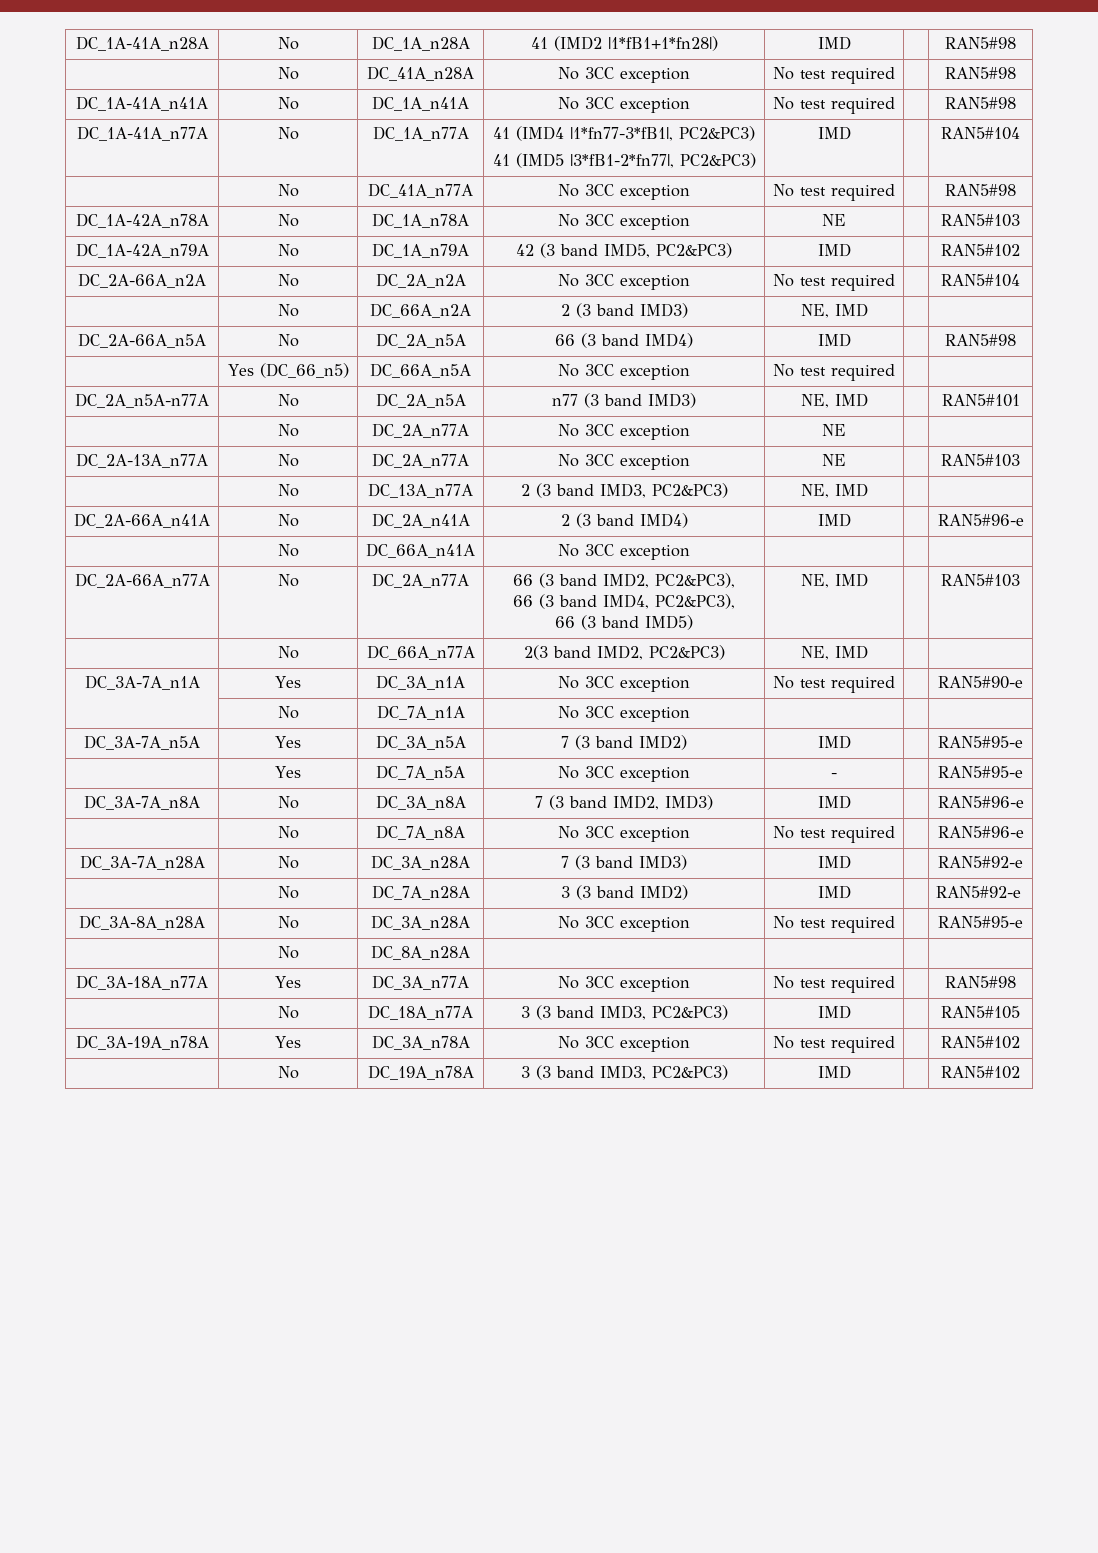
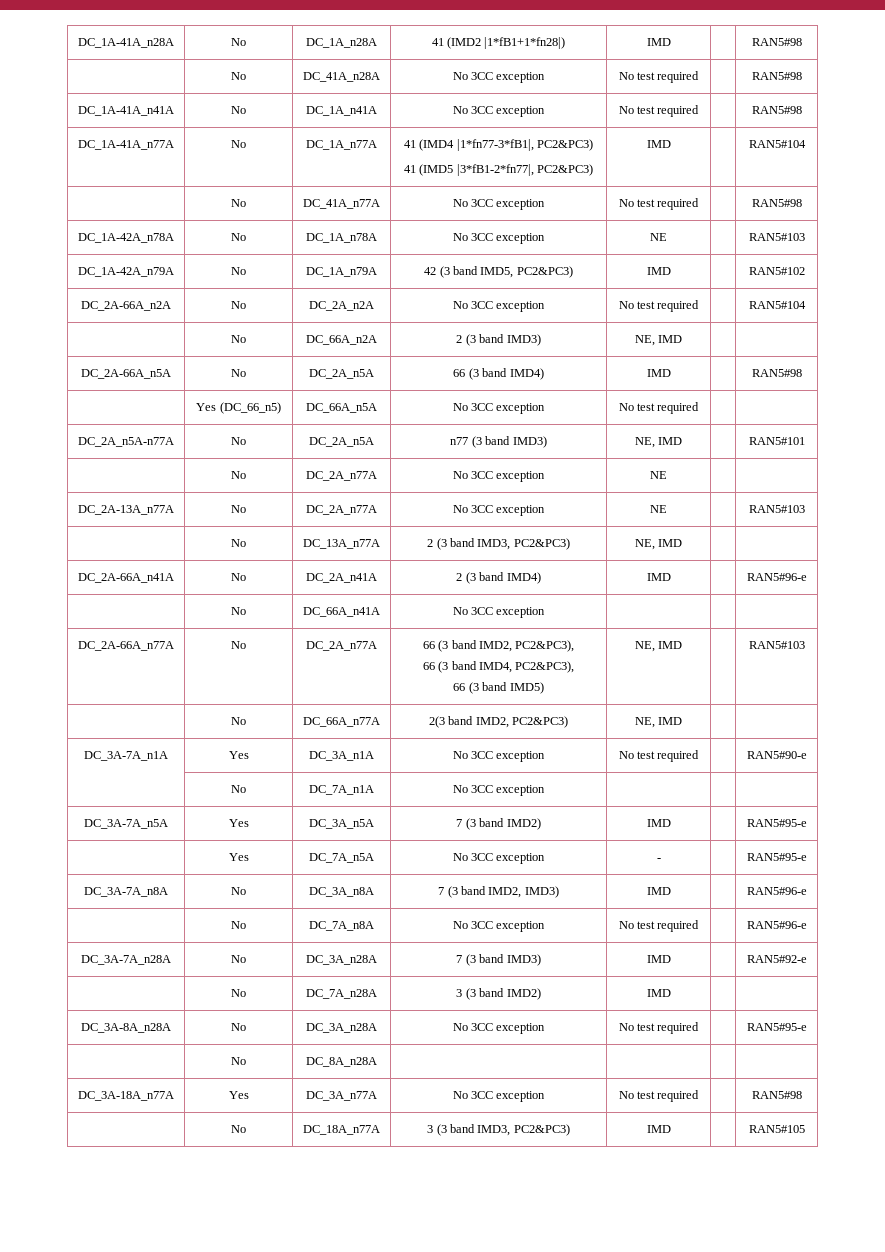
[936,886,1022,898] RAN5#92-e -> (671, 993) none
[75,1035,209,1050] [275,1036,302,1048] [371,1035,470,1050] [558,1036,690,1052] [773,1036,895,1053] [941,1036,1020,1049] [277,1066,299,1079] [367,1065,474,1080] [520,1065,728,1080] [817,1065,851,1079] [941,1066,1020,1079] // DC_3A-19A_n78A | Yes | DC_3A_n78A | No 3CC exception | No test required | | RAN5#102 // | No | DC_19A_n78A | 3 (3 band IMD3, PC2&PC3) | IMD | | RAN5#102 -> (805, 1129) none

